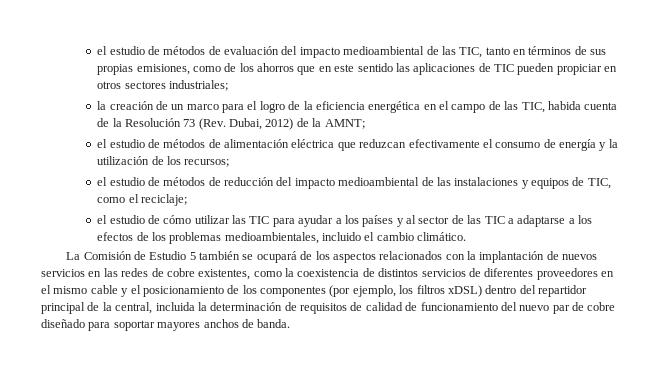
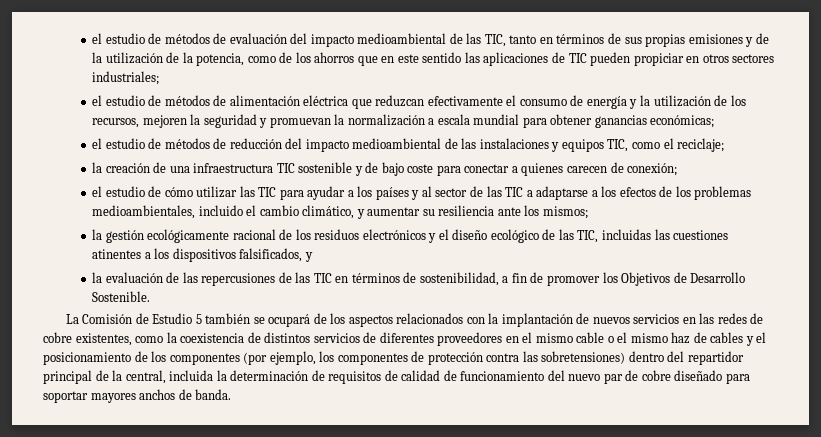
[136,64,190,75] emisiones, -> [688,33,769,47] [92,52,245,66] emisiones y de la utilización de la potencia,
[97,101,618,113] [97,118,365,130] // la creación de un marco para el logro de la eficiencia energética en el campo de las TIC, habida cuenta de la Resolución 73 (Rev. Dubai, 2012) de la AMNT; -> (160, 78) none
[184,159,230,167] recursos; -> [92,114,715,128] recursos, mejoren la seguridad y promuevan la normalización a escala mundial para obtener ganancias económicas;
[572,177,585,186] de -> (604, 145) none
(187, 200) none -> [92,162,678,176] // la creación de una infraestructura TIC sostenible y de bajo coste para conectar a quienes carecen de conexión;
[417,232,467,241] climático. -> [302,205,588,219] [92,229,729,243] [92,248,313,262] [92,272,746,286] [92,291,151,302] climático, y aumentar su resiliencia ante los mismos; // la gestión ecológicamente racional de los residuos electrónicos y el diseño ecológico de las TIC, incluidas las cuestiones atinentes a los dispositivos falsificados, y // la evaluación de las repercusiones de las TIC en términos de sostenibilidad, a fin de promover los Objetivos de Desarrollo Sostenible.
(118, 289) none -> [607,332,744,344] o el mismo haz de cables
[416,285,482,297] filtros xDSL) -> [337,351,626,365] componentes de protección contra las sobretensiones)

